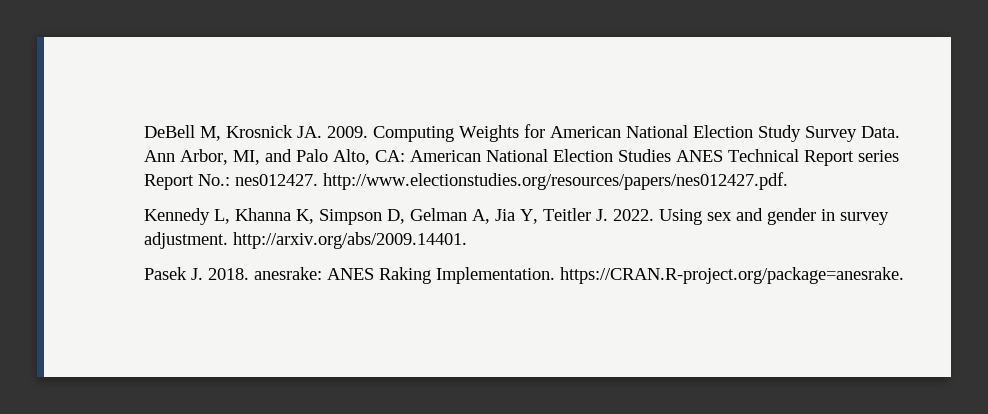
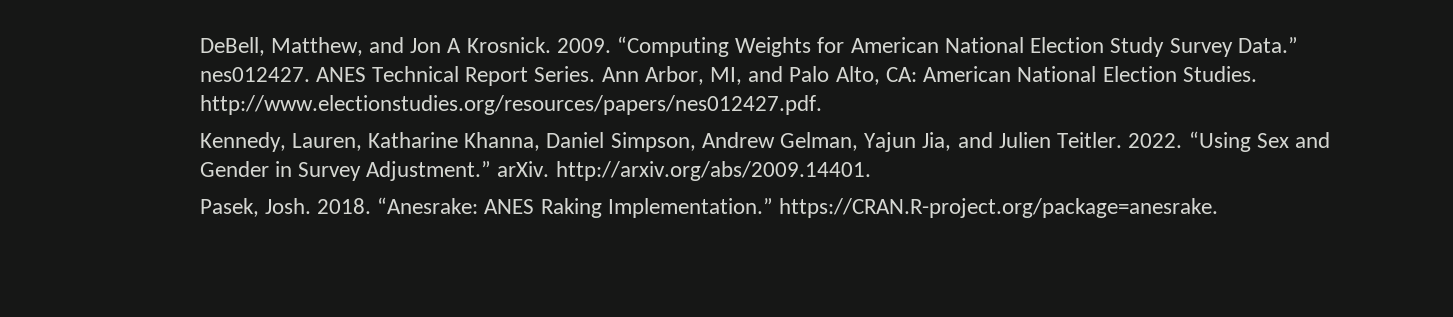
[144,125,455,142] DeBell M, Krosnick JA. 2009. Computing -> [199,36,730,57] DeBell, Matthew, and Jon A Krosnick. 2009. “Computing
[861,126,901,138] Data. -> [1237,37,1298,53] [199,66,596,86] Data.” nes012427. ANES Technical Report Series.
[618,149,900,166] [144,172,789,190] [144,208,890,225] [144,232,468,249] [144,267,323,280] Studies ANES Technical Report series Report No.: nes012427. http://www.electionstudies.org/resources/papers/nes012427.pdf. // Kennedy L, Khanna K, Simpson D, Gelman A, Jia Y, Teitler J. 2022. Using sex and gender in survey adjustment. http://arxiv.org/abs/2009.14401. // Pasek J. 2018. anesrake: -> [1182,66,1257,82] [199,95,822,115] [199,131,1330,152] [199,161,871,181] [199,197,479,217] Studies. http://www.electionstudies.org/resources/papers/nes012427.pdf. // Kennedy, Lauren, Katharine Khanna, Daniel Simpson, Andrew Gelman, Yajun Jia, and Julien Teitler. 2022. “Using Sex and Gender in Survey Adjustment.” arXiv. http://arxiv.org/abs/2009.14401. // Pasek, Josh. 2018. “Anesrake:
[436,267,556,284] Implementation. -> [607,198,773,218] Implementation.”

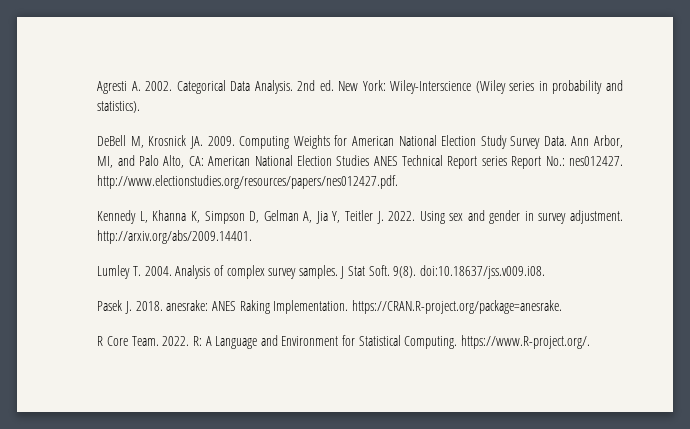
[199,36,730,57] DeBell, Matthew, and Jon A Krosnick. 2009. “Computing -> [97,80,624,94] [97,101,141,113] [97,135,290,149] Agresti A. 2002. Categorical Data Analysis. 2nd ed. New York: Wiley-Interscience (Wiley series in probability and statistics). // DeBell M, Krosnick JA. 2009. Computing
[1237,37,1298,53] [199,66,596,86] Data.” nes012427. ANES Technical Report Series. -> [543,136,567,146] Data.
[1182,66,1257,82] [199,95,822,115] [199,131,1330,152] [199,161,871,181] [199,197,479,217] Studies. http://www.electionstudies.org/resources/papers/nes012427.pdf. // Kennedy, Lauren, Katharine Khanna, Daniel Simpson, Andrew Gelman, Yajun Jia, and Julien Teitler. 2022. “Using Sex and Gender in Survey Adjustment.” arXiv. http://arxiv.org/abs/2009.14401. // Pasek, Josh. 2018. “Anesrake: -> [336,155,623,169] [97,175,399,189] [97,210,623,224] [97,230,253,244] [97,265,546,279] [97,300,209,314] Studies ANES Technical Report series Report No.: nes012427. http://www.electionstudies.org/resources/papers/nes012427.pdf. // Kennedy L, Khanna K, Simpson D, Gelman A, Jia Y, Teitler J. 2022. Using sex and gender in survey adjustment. http://arxiv.org/abs/2009.14401. // Lumley T. 2004. Analysis of complex survey samples. J Stat Soft. 9(8). doi:10.18637/jss.v009.i08. // Pasek J. 2018. anesrake:
[607,198,773,218] Implementation.” -> [273,300,349,314] Implementation.
(1219, 208) none -> [97,335,591,349] // R Core Team. 2022. R: A Language and Environment for Statistical Computing. https://www.R-project.org/.

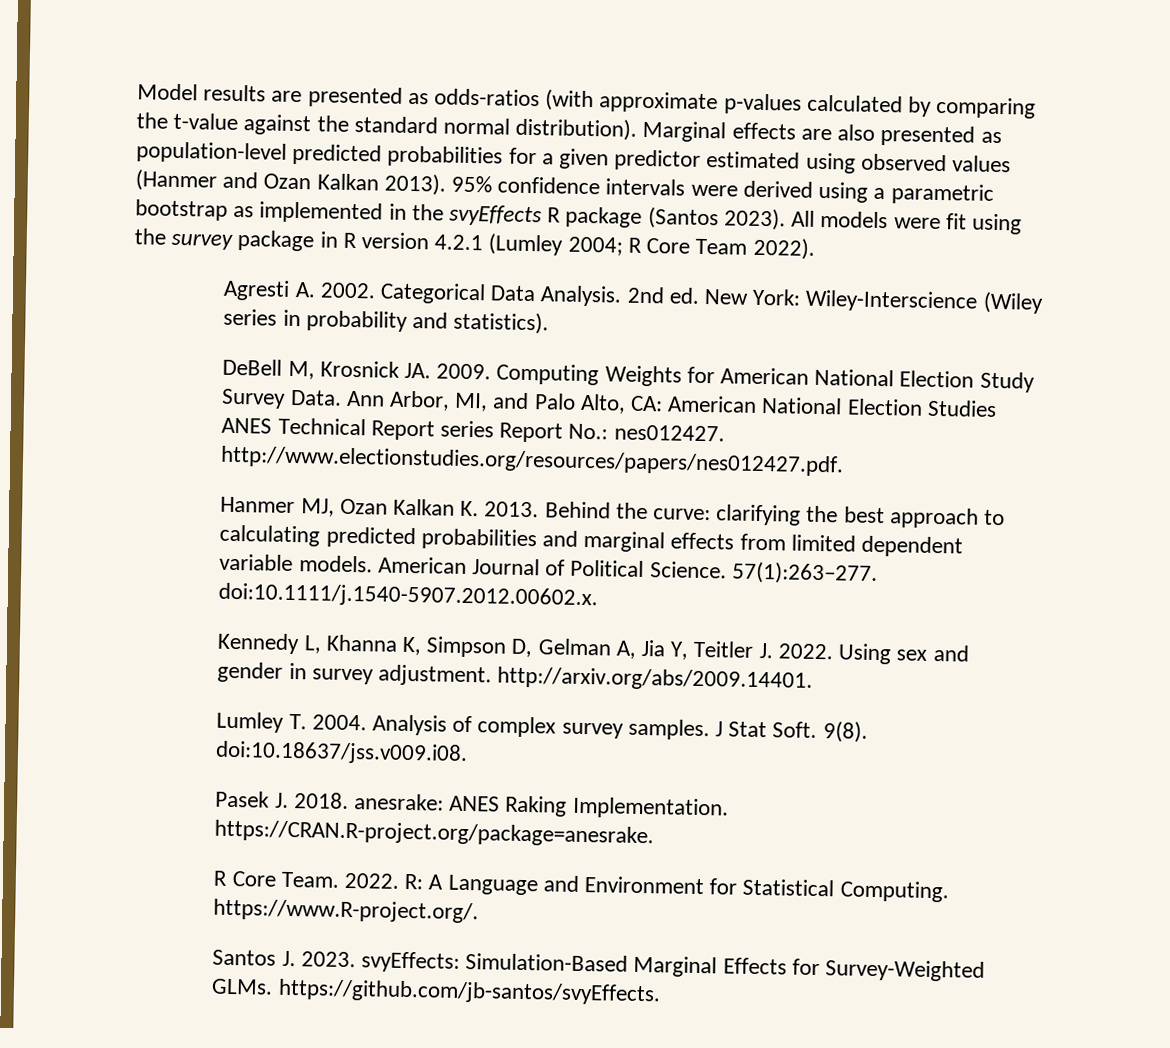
(97, 87) none -> [137,83,1037,119] [136,112,1002,147] [136,141,1012,174] [135,169,994,205] [135,199,1022,235] [134,228,815,260] Model results are presented as odds-ratios (with approximate p-values calculated by comparing the t-value against the standard normal distribution). Marginal effects are also presented as population-level predicted probabilities for a given predictor estimated using observed values (Hanmer and Ozan Kalkan 2013). 95% confidence intervals were derived using a parametric bootstrap as implemented in the svyEffects R package (Santos 2023). All models were fit using the survey package in R version 4.2.1 (Lumley 2004; R Core Team 2022). //
(399, 182) none -> [220,496,1006,529] [219,524,964,558] [219,553,878,586] [218,582,599,610] // Hanmer MJ, Ozan Kalkan K. 2013. Behind the curve: clarifying the best approach to calculating predicted probabilities and marginal effects from limited dependent variable models. American Journal of Political Science. 57(1):263–277. doi:10.1111/j.1540-5907.2012.00602.x.
(591, 342) none -> [212,949,986,982] [211,978,661,1006] // Santos J. 2023. svyEffects: Simulation-Based Marginal Effects for Survey-Weighted GLMs. https://github.com/jb-santos/svyEffects.

